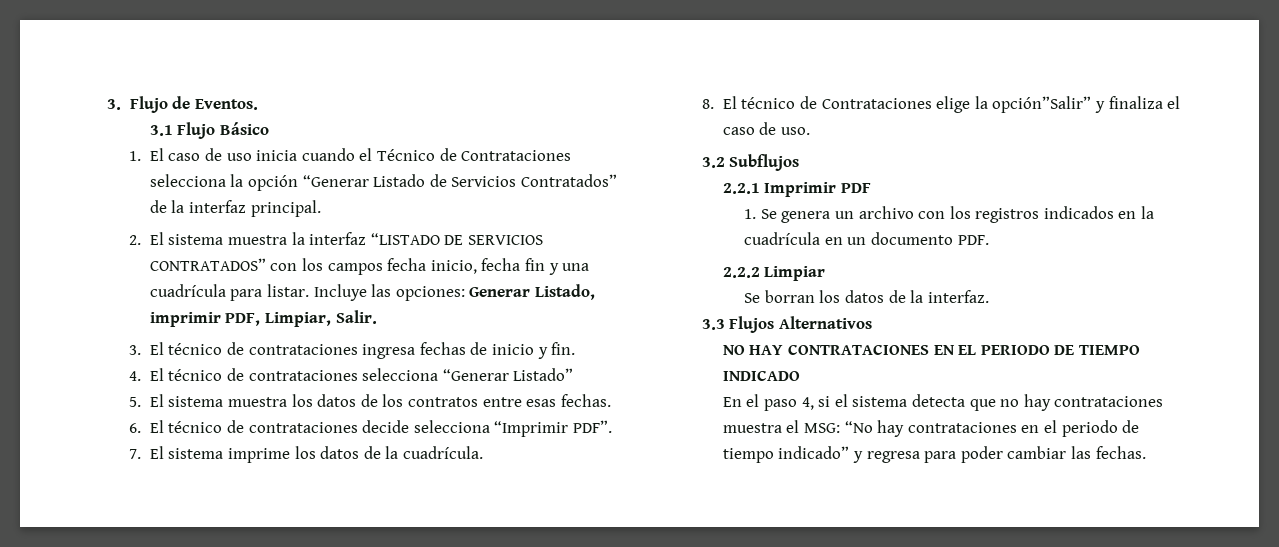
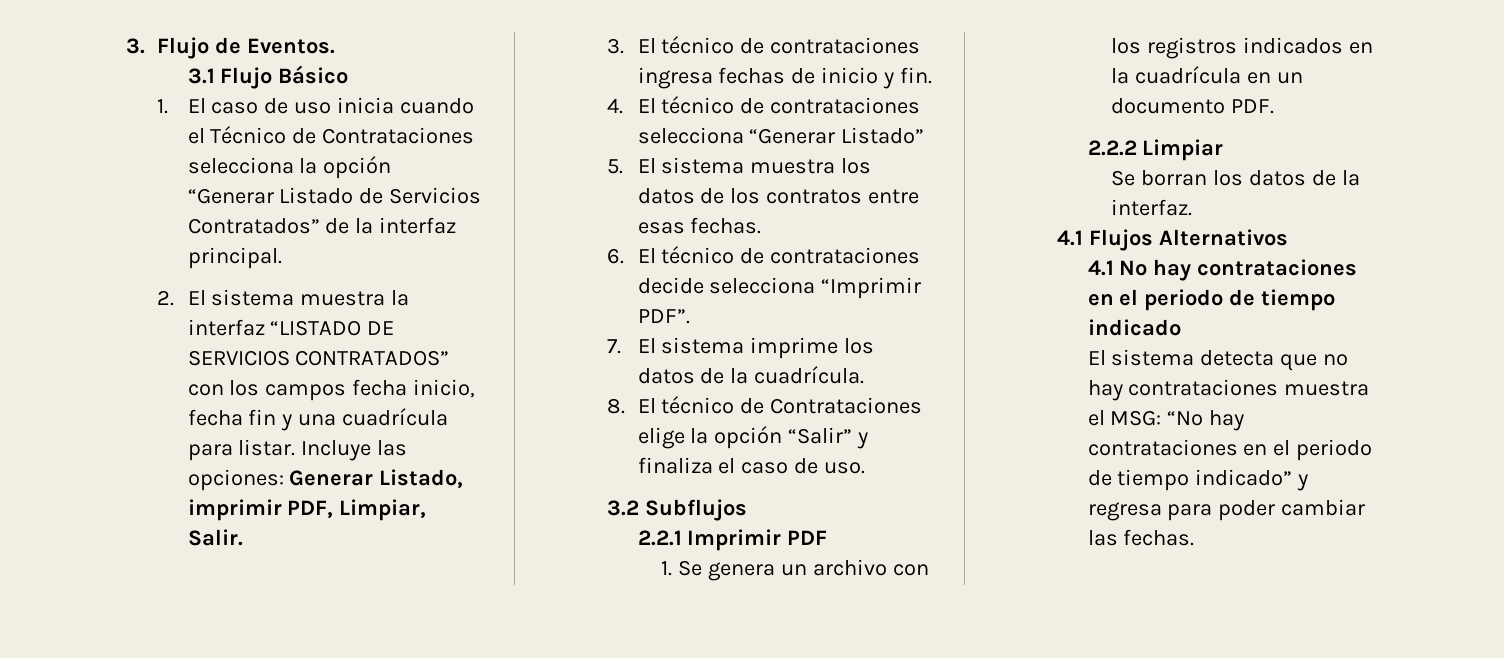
[992,96,1092,113] opción”Salir” -> [714,426,853,449] opción “Salir”
[701,319,725,330] 3.3 -> [1056,230,1083,246] 4.1
[722,344,1140,355] [722,370,800,381] [722,394,848,411] NO HAY CONTRATACIONES EN EL PERIODO DE TIEMPO INDICADO // En el paso 4, si el -> [1087,259,1358,281] [1087,289,1336,311] [1087,319,1181,336] [1087,350,1106,365] 4.1 No hay contrataciones en el periodo de tiempo indicado // El

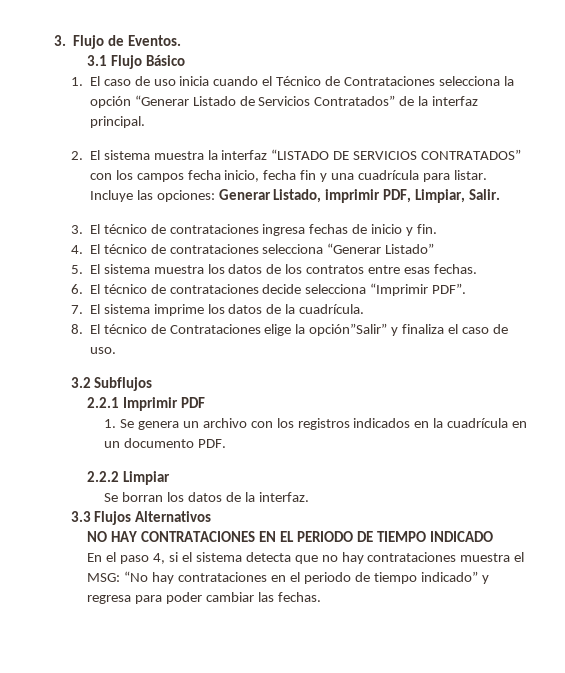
[714,426,853,449] opción “Salir” -> [309,323,388,336] opción”Salir”
[1056,230,1083,246] 4.1 -> [70,511,91,522] 3.3
[1087,259,1358,281] [1087,289,1336,311] [1087,319,1181,336] [1087,350,1106,365] 4.1 No hay contrataciones en el periodo de tiempo indicado // El -> [87,531,493,542] [87,552,192,564] NO HAY CONTRATACIONES EN EL PERIODO DE TIEMPO INDICADO // En el paso 4, si el

